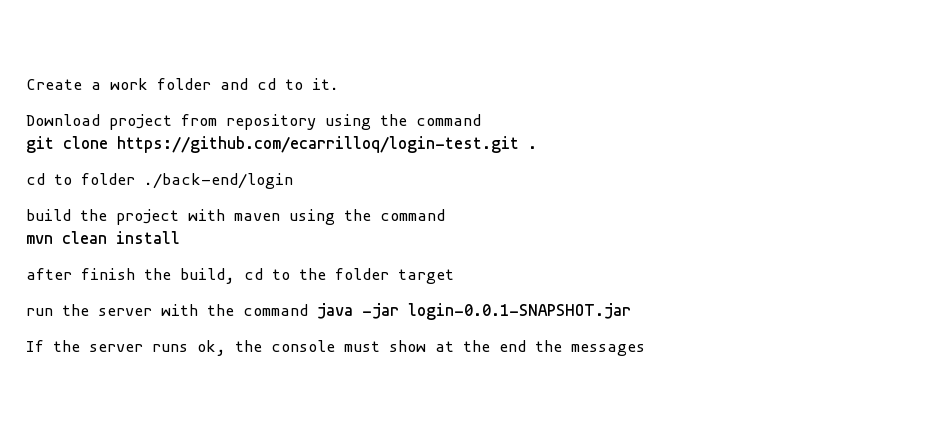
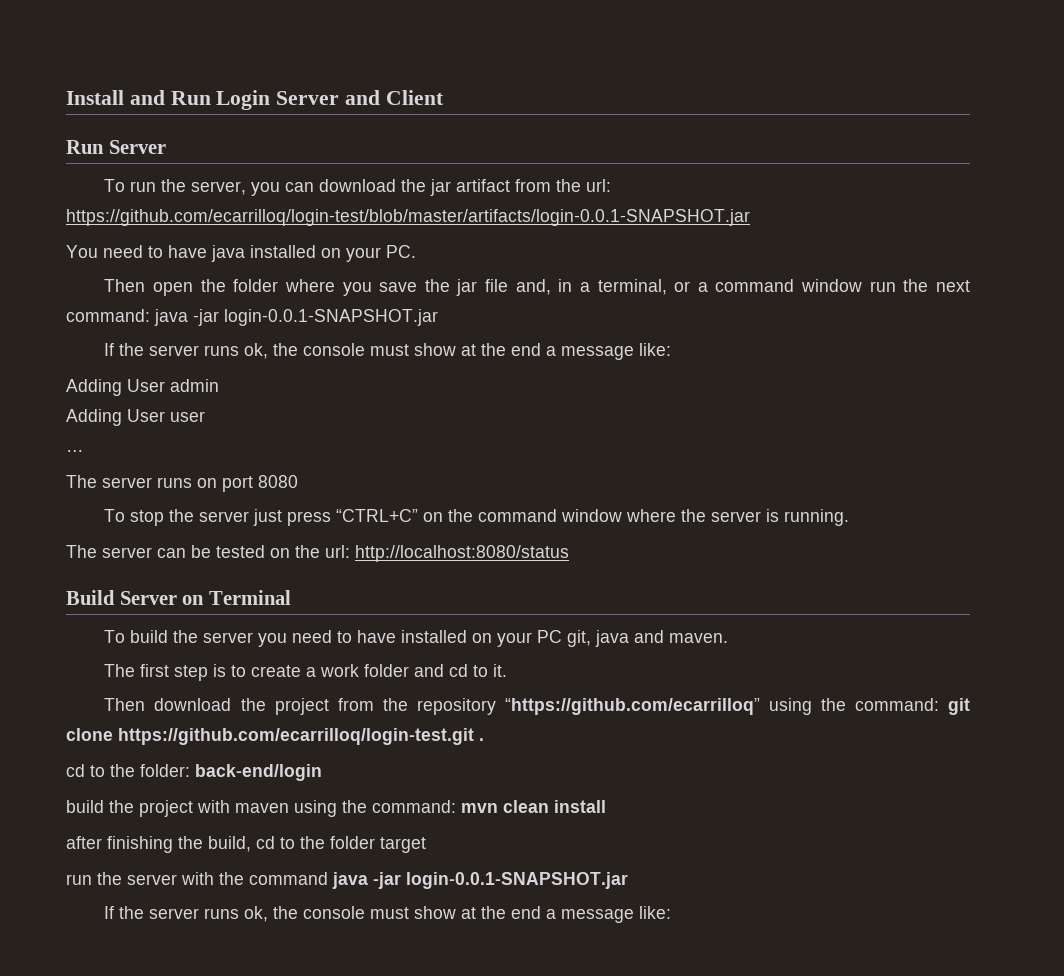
[26,79,82,90] Create -> [66,90,444,110] [66,140,166,154] [104,179,612,196] [66,209,750,226] [66,245,416,262] [104,279,971,296] [66,309,438,326] [104,343,672,360] [66,379,219,396] [66,409,205,426] [66,450,84,452] [66,475,298,492] [104,509,850,526] [66,545,569,562] [66,590,291,605] [104,630,729,647] [104,664,302,681] Install and Run Login Server and Client // Run Server // To run the server, you can download the jar artifact from the url: https://github.com/ecarrilloq/login-test/blob/master/artifacts/login-0.0.1-SNAPSHOT.jar // You need to have java installed on your PC. // Then open the folder where you save the jar file and, in a terminal, or a command window run the next command: java -jar login-0.0.1-SNAPSHOT.jar // If the server runs ok, the console must show at the end a message like: // Adding User admin // Adding User user // … // The server runs on port 8080 // To stop the server just press “CTRL+C” on the command window where the server is running. // The server can be tested on the url: http://localhost:8080/status // Build Server on Terminal // To build the server you need to have installed on your PC git, java and maven. // The first step is to create
[26,114,481,130] Download project from repository using the command // -> [104,698,939,715] Then download the project from the repository “https://github.com/ecarrilloq” using the command:
[81,173,293,189] folder ./back-end/login -> [110,764,322,781] the folder: back-end/login
[380,209,445,221] command // -> [372,800,456,813] command:
[81,268,135,280] finish -> [107,836,173,853] finishing
[535,340,645,356] the messages -> [546,906,672,923] a message like:

